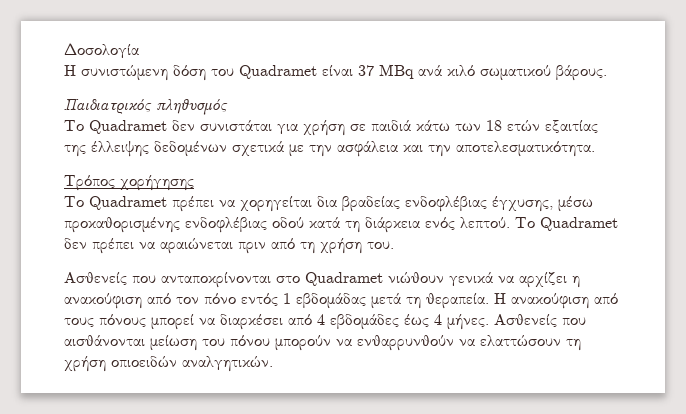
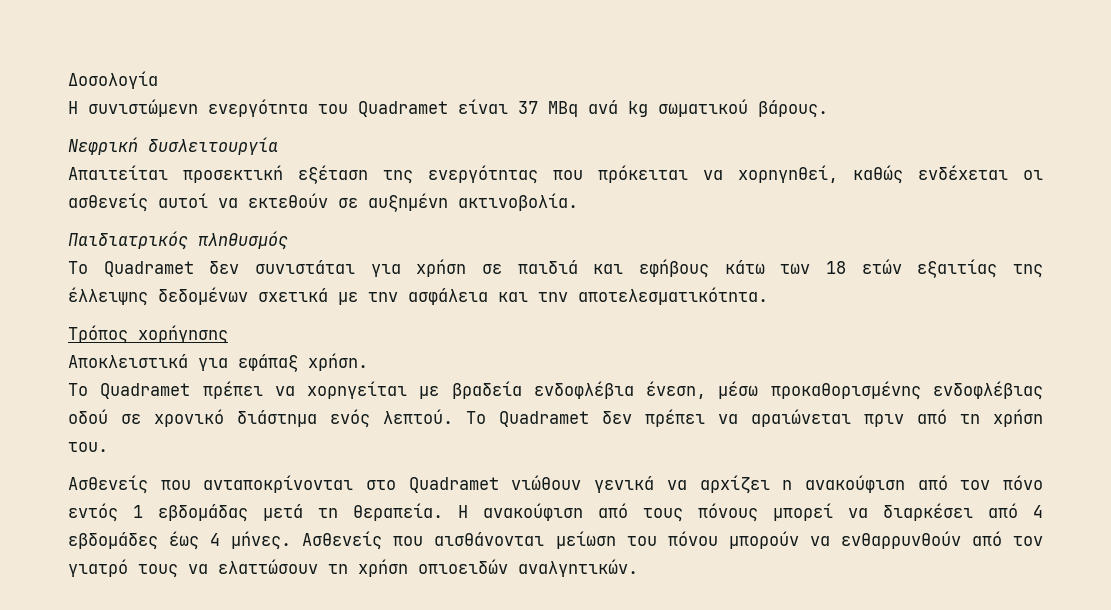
[173,65,206,81] δόση -> [208,99,308,117] ενεργότητα
[447,65,475,76] κιλό -> [628,101,648,117] kg
(607, 73) none -> [68,137,278,155] [68,165,1043,184] [68,193,578,212] // Νεφρική δυσλειτουργία // Απαιτείται προσεκτική εξέταση της ενεργότητας που πρόκειται να χορηγηθεί, καθώς ενδέχεται οι ασθενείς αυτοί να εκτεθούν σε αυξημένη ακτινοβολία.
(411, 125) none -> [593,259,709,278] και εφήβους
(194, 183) none -> [68,353,368,372] // Αποκλειστικά για εφάπαξ χρήση.
[317,196,553,212] δια βραδείας ενδοφλέβιας έγχυσης, -> [419,381,707,399] με βραδεία ενδοφλέβια ένεση,
[309,217,420,233] κατά τη διάρκεια -> [121,409,317,427] σε χρονικό διάστημα
(454, 343) none -> [971,531,1043,546] [68,559,178,578] από τον γιατρό τους

